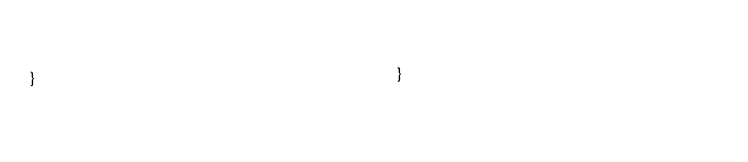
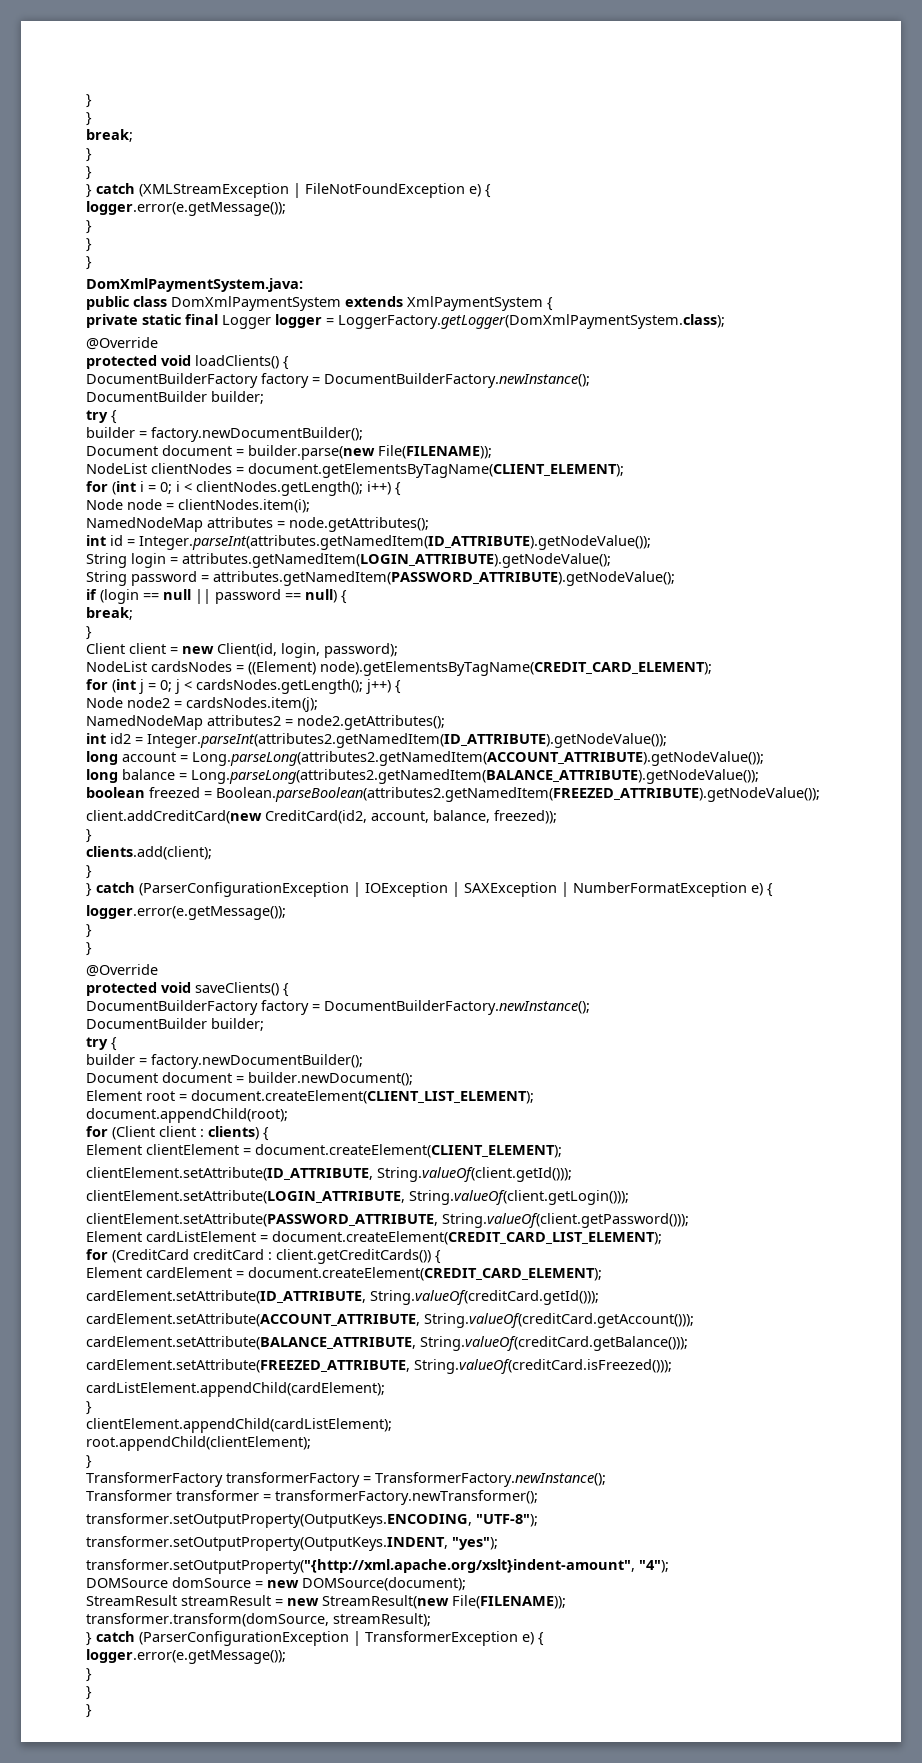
[29,71,36,87] [396,66,403,82] } // } -> [86,94,92,108] [86,112,92,126] [86,129,133,142] [86,148,92,162] [86,166,92,180] [86,183,491,198] [86,201,286,216] [86,220,92,234] [86,238,92,252] [86,256,92,270] [86,278,303,292] [86,296,553,311] [86,314,725,329] [86,337,158,350] [86,355,289,370] [86,373,590,388] [86,391,264,404] [86,410,117,424] [86,427,363,442] [86,445,492,460] [86,463,624,478] [86,481,401,496] [86,499,310,513] [86,517,429,532] [86,535,651,550] [86,553,611,568] [86,571,675,586] [86,589,347,604] [86,607,133,620] [86,626,92,640] [86,643,398,658] [86,661,712,676] [86,679,401,694] [86,697,318,712] [86,715,445,730] [86,733,667,748] [86,751,764,766] [86,769,759,784] [86,787,820,802] [86,810,557,824] [86,829,92,843] [86,846,212,860] [86,865,92,879] [86,882,773,897] [86,905,286,920] [86,924,92,938] [86,942,92,956] [86,964,158,977] [86,982,289,997] [86,1000,590,1015] [86,1018,264,1031] [86,1037,117,1051] [86,1054,363,1069] [86,1072,413,1086] [86,1090,534,1104] [86,1108,288,1123] [86,1126,269,1141] [86,1144,562,1158] [86,1167,572,1182] [86,1190,629,1205] [86,1213,689,1228] [86,1231,662,1245] [86,1249,441,1264] [86,1267,602,1281] [86,1290,599,1305] [86,1313,694,1328] [86,1336,688,1351] [86,1359,672,1374] [86,1382,385,1397] [86,1401,92,1415] [86,1418,392,1433] [86,1436,311,1451] [86,1455,92,1469] [86,1472,606,1487] [86,1490,538,1505] [86,1513,538,1528] [86,1536,498,1551] [86,1559,669,1574] [86,1577,466,1591] [86,1595,566,1609] [86,1613,431,1627] [86,1631,544,1646] [86,1649,286,1664] [86,1668,92,1682] [86,1686,92,1700] [86,1704,92,1718] } // } // break; // } // } // } catch (XMLStreamException | FileNotFoundException e) { // logger.error(e.getMessage()); // } // } // } // DomXmlPaymentSystem.java: // public class DomXmlPaymentSystem extends XmlPaymentSystem { // private static final Logger logger = LoggerFactory.getLogger(DomXmlPaymentSystem.class); // @Override // protected void loadClients() { // DocumentBuilderFactory factory = DocumentBuilderFactory.newInstance(); // DocumentBuilder builder; // try { // builder = factory.newDocumentBuilder(); // Document document = builder.parse(new File(FILENAME)); // NodeList clientNodes = document.getElementsByTagName(CLIENT_ELEMENT); // for (int i = 0; i < clientNodes.getLength(); i++) { // Node node = clientNodes.item(i); // NamedNodeMap attributes = node.getAttributes(); // int id = Integer.parseInt(attributes.getNamedItem(ID_ATTRIBUTE).getNodeValue()); // String login = attributes.getNamedItem(LOGIN_ATTRIBUTE).getNodeValue(); // String password = attributes.getNamedItem(PASSWORD_ATTRIBUTE).getNodeValue(); // if (login == null || password == null) { // break; // } // Client client = new Client(id, login, password); // NodeList cardsNodes = ((Element) node).getElementsByTagName(CREDIT_CARD_ELEMENT); // for (int j = 0; j < cardsNodes.getLength(); j++) { // Node node2 = cardsNodes.item(j); // NamedNodeMap attributes2 = node2.getAttributes(); // int id2 = Integer.parseInt(attributes2.getNamedItem(ID_ATTRIBUTE).getNodeValue()); // long account = Long.parseLong(attributes2.getNamedItem(ACCOUNT_ATTRIBUTE).getNodeValue()); // long balance = Long.parseLong(attributes2.getNamedItem(BALANCE_ATTRIBUTE).getNodeValue()); // boolean freezed = Boolean.parseBoolean(attributes2.getNamedItem(FREEZED_ATTRIBUTE).getNodeValue()); // client.addCreditCard(new CreditCard(id2, account, balance, freezed)); // } // clients.add(client); // } // } catch (ParserConfigurationException | IOException | SAXException | NumberFormatException e) { // logger.error(e.getMessage()); // } // } // @Override // protected void saveClients() { // DocumentBuilderFactory factory = DocumentBuilderFactory.newInstance(); // DocumentBuilder builder; // try { // builder = factory.newDocumentBuilder(); // Document document = builder.newDocument(); // Element root = document.createElement(CLIENT_LIST_ELEMENT); // document.appendChild(root); // for (Client client : clients) { // Element clientElement = document.createElement(CLIENT_ELEMENT); // clientElement.setAttribute(ID_ATTRIBUTE, String.valueOf(client.getId())); // clientElement.setAttribute(LOGIN_ATTRIBUTE, String.valueOf(client.getLogin())); // clientElement.setAttribute(PASSWORD_ATTRIBUTE, String.valueOf(client.getPassword())); // Element cardListElement = document.createElement(CREDIT_CARD_LIST_ELEMENT); // for (CreditCard creditCard : client.getCreditCards()) { // Element cardElement = document.createElement(CREDIT_CARD_ELEMENT); // cardElement.setAttribute(ID_ATTRIBUTE, String.valueOf(creditCard.getId())); // cardElement.setAttribute(ACCOUNT_ATTRIBUTE, String.valueOf(creditCard.getAccount())); // cardElement.setAttribute(BALANCE_ATTRIBUTE, String.valueOf(creditCard.getBalance())); // cardElement.setAttribute(FREEZED_ATTRIBUTE, String.valueOf(creditCard.isFreezed())); // cardListElement.appendChild(cardElement); // } // clientElement.appendChild(cardListElement); // root.appendChild(clientElement); // } // TransformerFactory transformerFactory = TransformerFactory.newInstance(); // Transformer transformer = transformerFactory.newTransformer(); // transformer.setOutputProperty(OutputKeys.ENCODING, "UTF-8"); // transformer.setOutputProperty(OutputKeys.INDENT, "yes"); // transformer.setOutputProperty("{http://xml.apache.org/xslt}indent-amount", "4"); // DOMSource domSource = new DOMSource(document); // StreamResult streamResult = new StreamResult(new File(FILENAME)); // transformer.transform(domSource, streamResult); // } catch (ParserConfigurationException | TransformerException e) { // logger.error(e.getMessage()); // } // } // }

